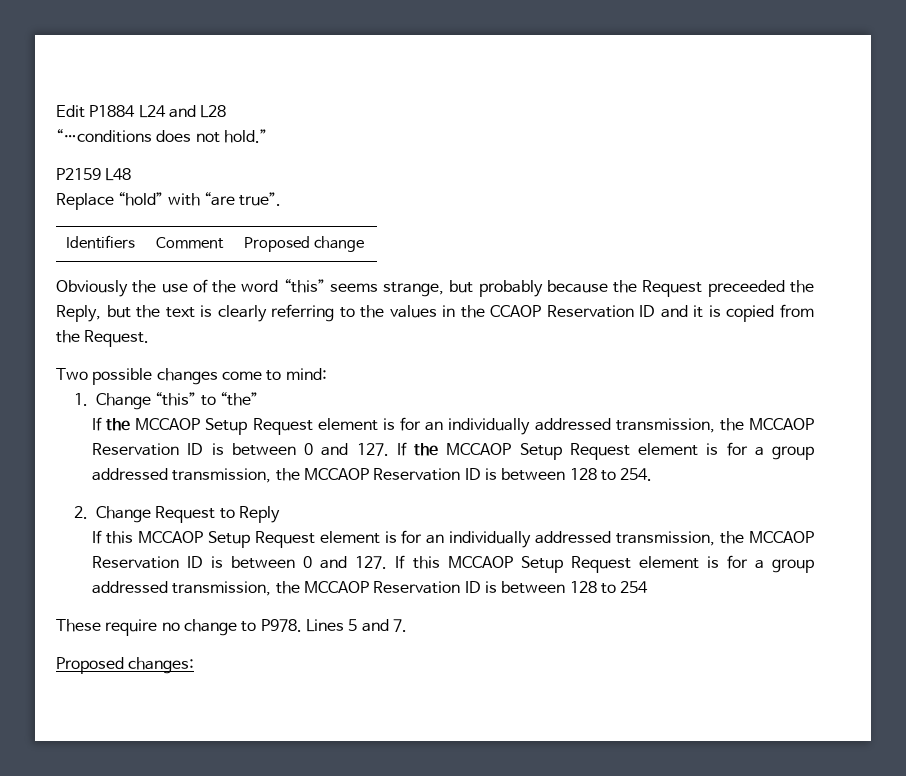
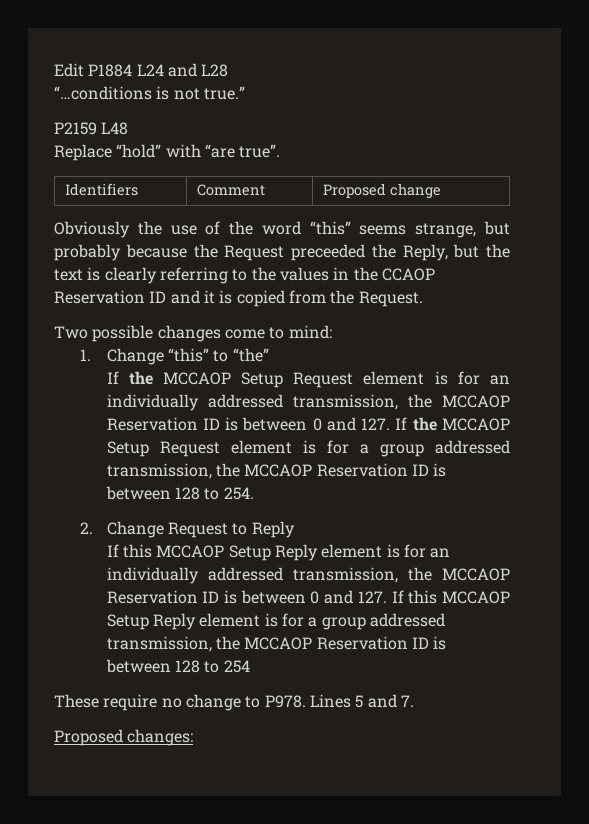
[156,129,267,143] does not hold.” -> [156,86,245,100] is not true.”
[254,531,315,548] Request -> [274,544,318,561] Reply
[570,556,631,573] Request -> [152,613,196,630] Reply

